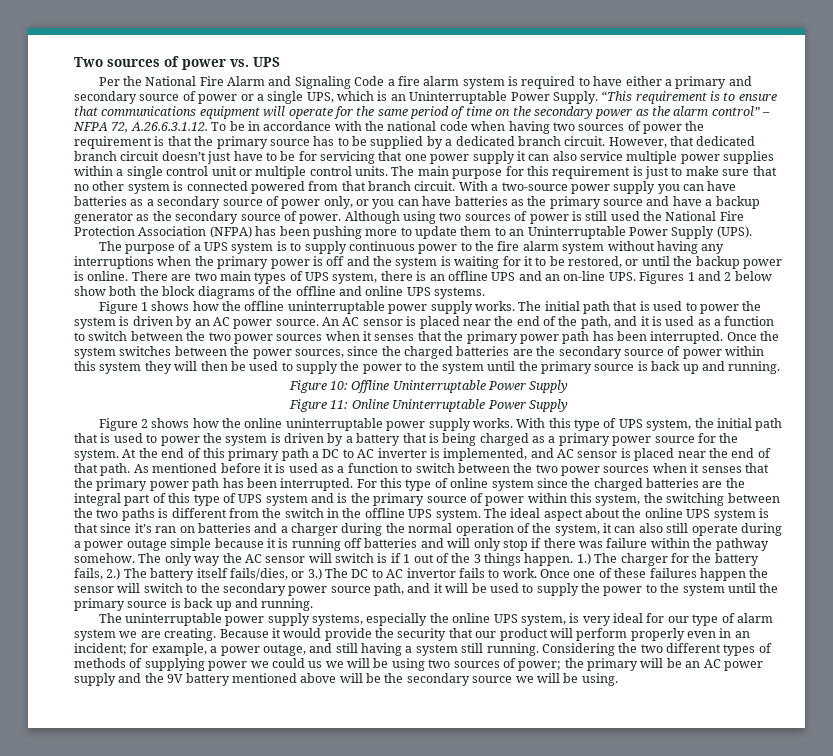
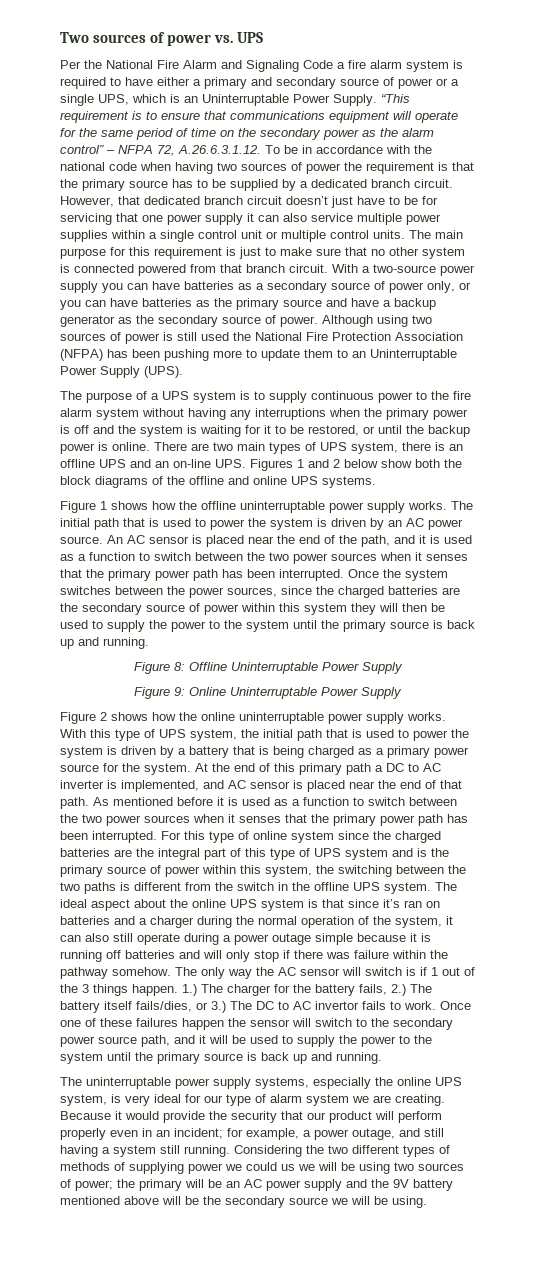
[329,381,348,390] 10: -> [173,662,185,671] 8:
[330,400,349,409] 11: -> [174,687,185,696] 9:

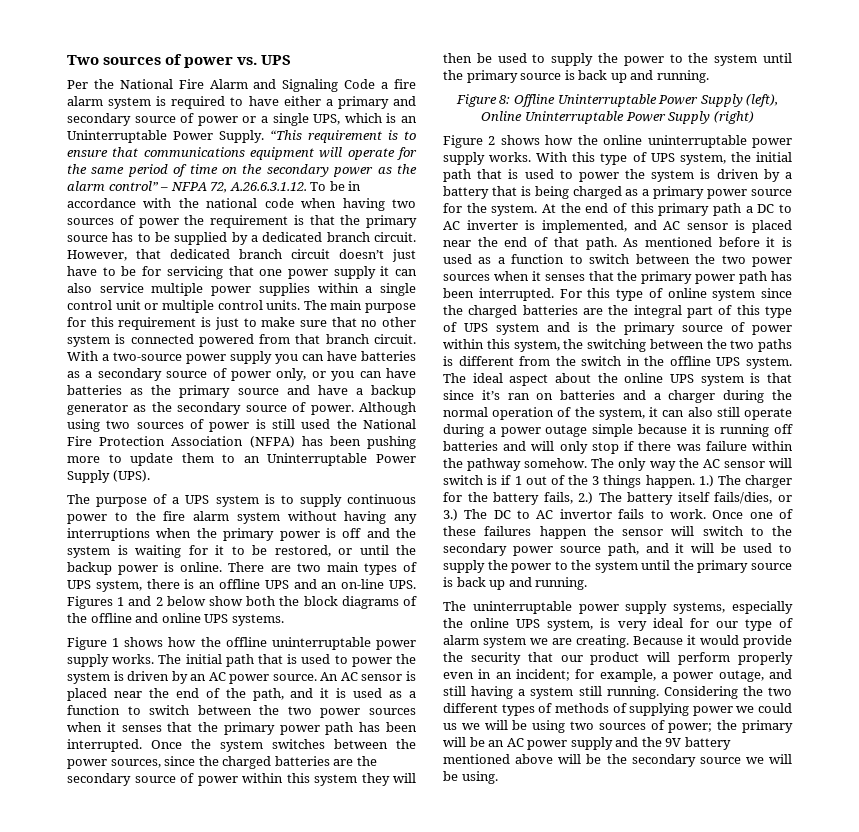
[134,687,185,699] // Figure 9: -> [746,94,779,107] (left),
(402, 693) none -> [713,111,754,124] (right)

